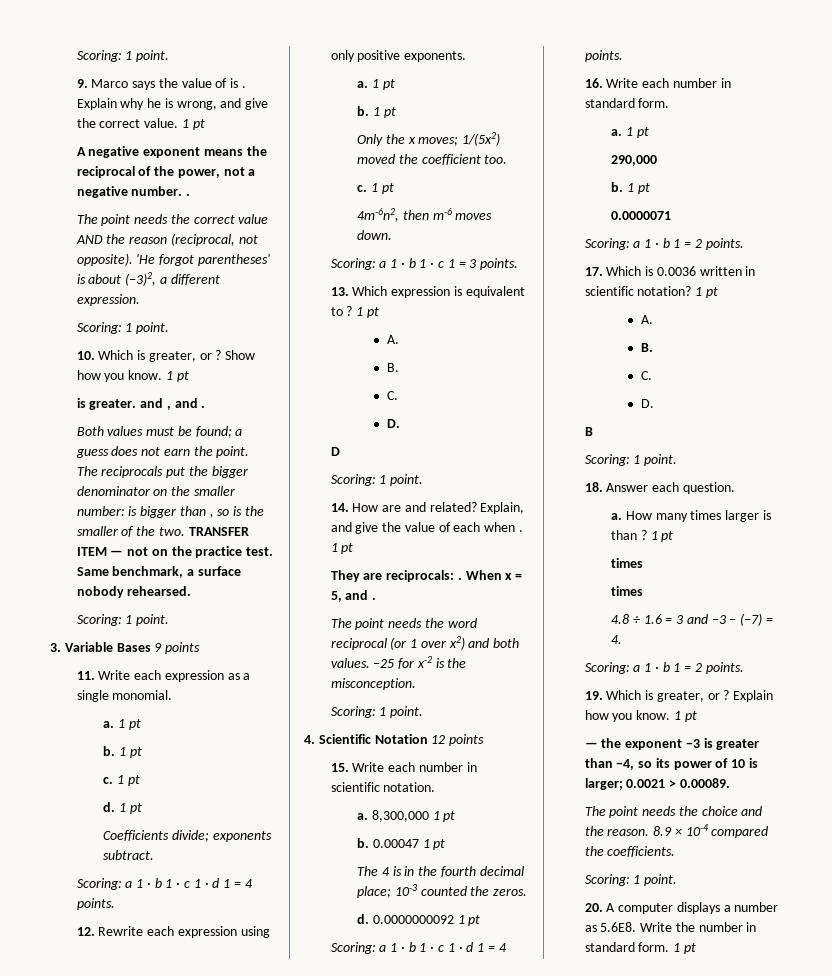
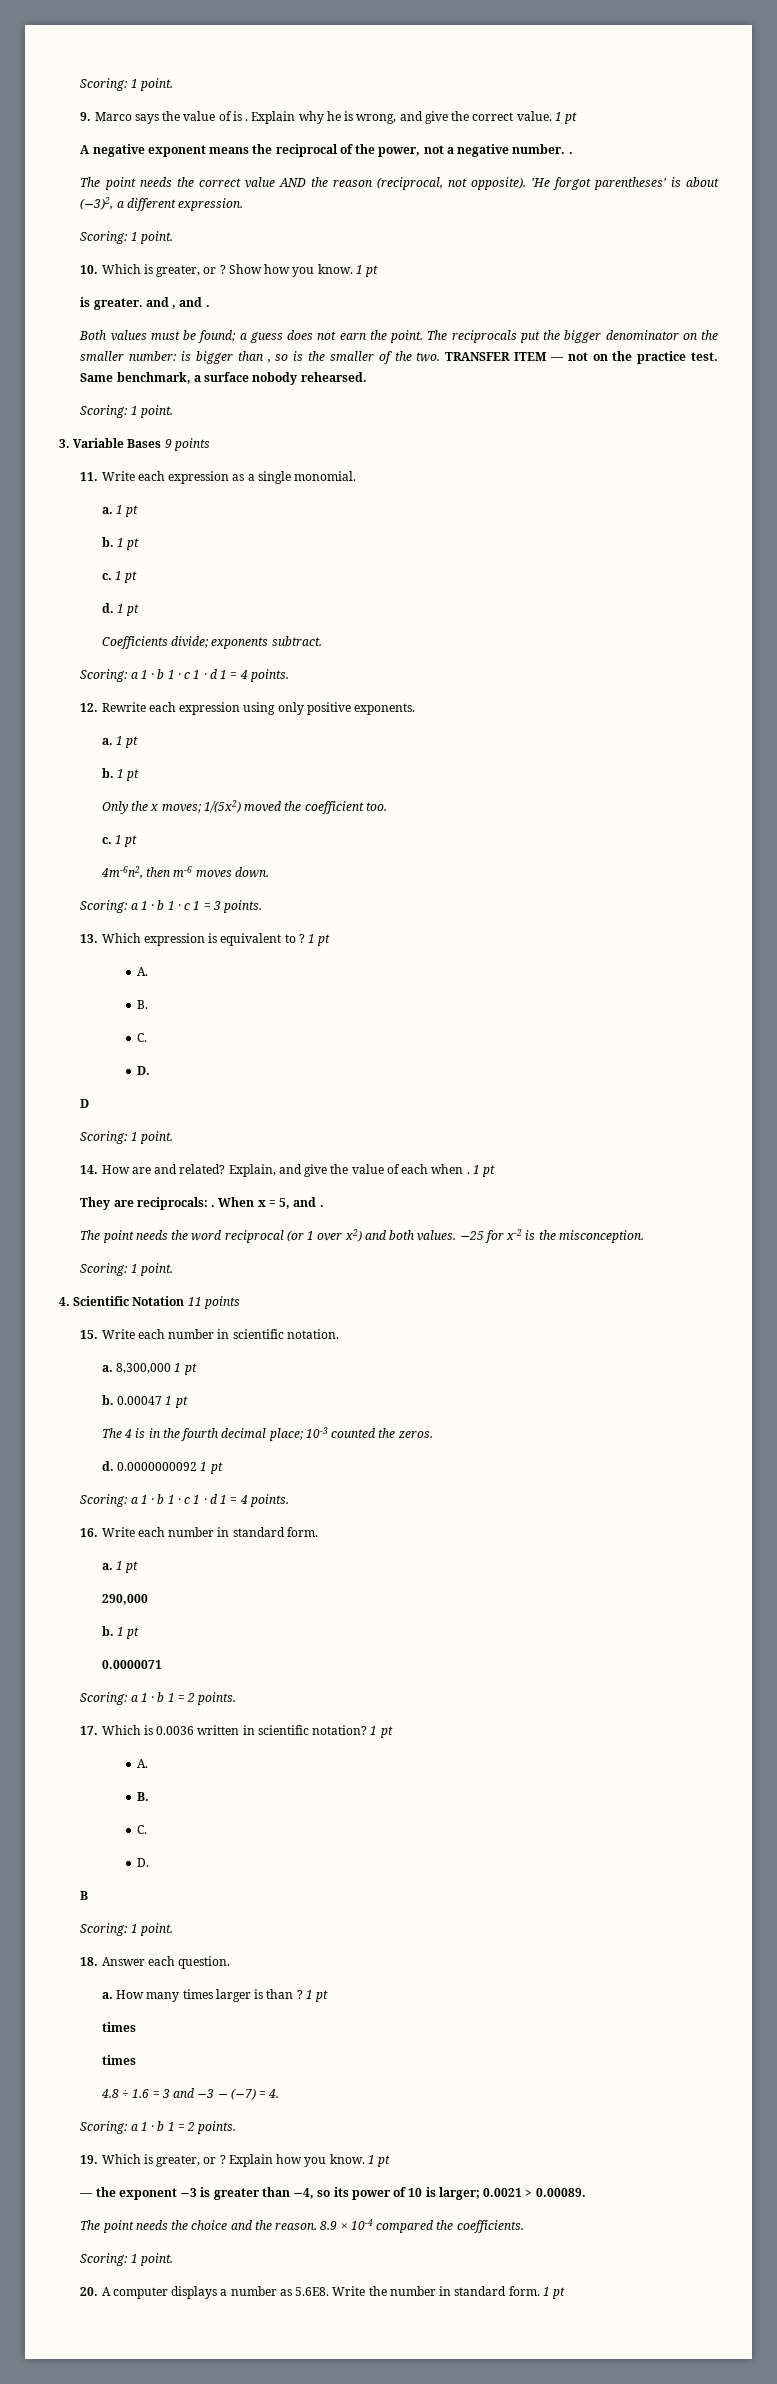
[431,735,446,744] 12 -> [187,1297,202,1306] 11

